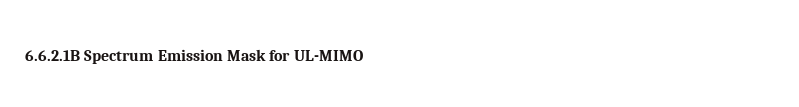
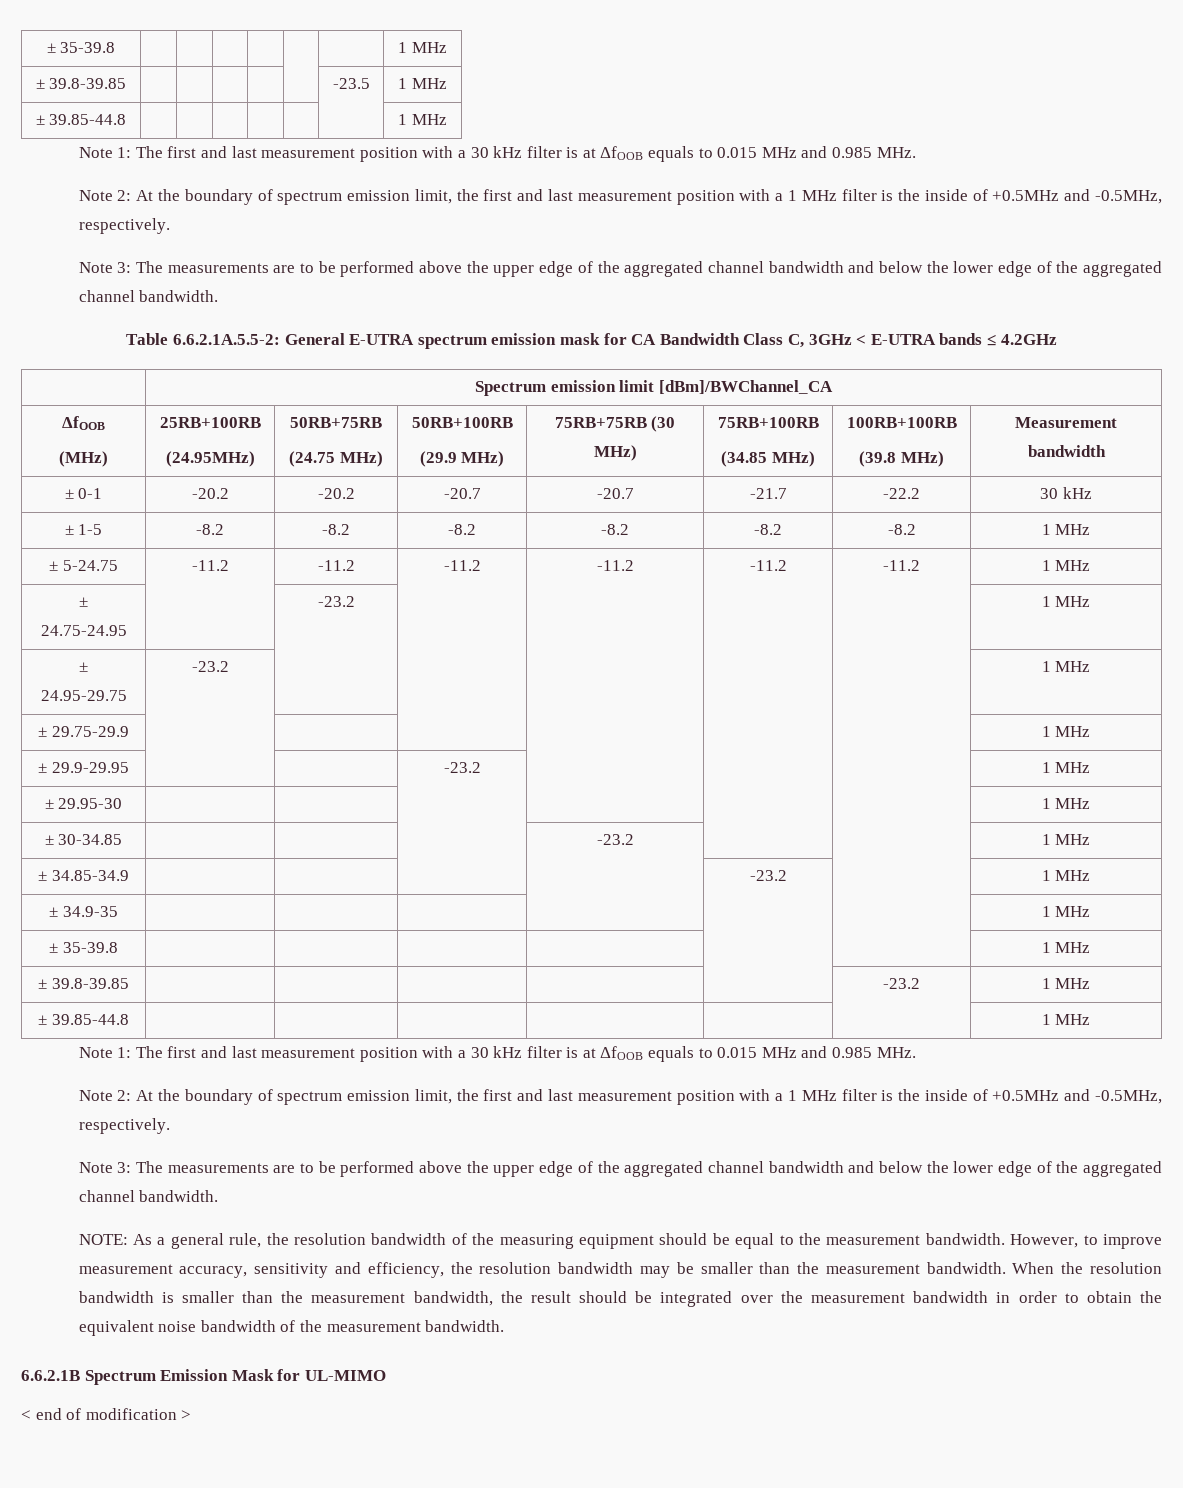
(25, 55) none -> [46,42,116,53] [398,42,447,53] [35,78,127,89] [332,78,370,89] [398,78,447,89] [35,114,127,125] [398,114,447,125] [78,146,916,162] [78,189,1162,205] [78,218,170,234] [78,261,1163,277] [78,290,219,302] [126,333,1057,349] [475,380,833,396] [62,416,105,430] [59,451,108,467] [159,417,261,428] [165,451,255,467] [290,417,382,428] [289,451,383,467] [411,417,513,428] [419,451,505,467] [554,416,676,432] [593,445,637,461] [717,417,819,428] [721,451,815,467] [846,417,957,428] [859,451,944,467] [1015,417,1117,428] [1027,445,1106,457] [64,488,103,499] [191,488,229,499] [317,488,355,499] [443,488,481,499] [596,488,634,499] [749,488,787,499] [883,488,920,499] [1040,487,1092,499] [64,524,103,535] [196,524,224,535] [322,524,350,535] [448,524,476,535] [601,524,629,535] [754,524,782,535] [887,524,916,535] [1041,524,1091,535] [49,560,118,571] [191,560,229,571] [317,560,355,571] [443,560,481,571] [596,560,634,571] [749,560,787,571] [883,560,920,571] [1041,560,1091,571] [79,597,88,607] [40,625,127,636] [317,596,355,607] [1041,596,1091,607] [79,662,88,672] [40,690,127,701] [191,661,229,672] [1041,661,1091,672] [38,726,129,737] [1041,726,1091,737] [38,762,129,773] [443,762,481,773] [1041,762,1091,773] [44,798,123,809] [1041,798,1091,809] [44,834,123,845] [596,834,634,845] [1041,834,1091,845] [38,870,129,881] [749,870,787,881] [1041,870,1091,881] [49,906,118,917] [1041,906,1091,917] [49,942,118,953] [1041,942,1091,953] [38,978,129,989] [883,978,920,989] [1041,978,1091,989] [38,1014,129,1025] [1041,1014,1091,1025] [78,1046,916,1062] [78,1089,1162,1105] [78,1118,170,1134] [78,1161,1163,1177] [78,1190,219,1202] [78,1233,1162,1249] [78,1262,1162,1278] [78,1291,1163,1307] [78,1320,505,1336] ± 35-39.8 | | | | | | | 1 MHz // ± 39.8-39.85 | | | | | | -23.5 | 1 MHz // ± 39.85-44.8 | | | | | | | 1 MHz // Note 1: The first and last measurement position with a 30 kHz filter is at ΔfOOB equals to 0.015 MHz and 0.985 MHz. // Note 2: At the boundary of spectrum emission limit, the first and last measurement position with a 1 MHz filter is the inside of +0.5MHz and -0.5MHz, respectively. // Note 3: The measurements are to be performed above the upper edge of the aggregated channel bandwidth and below the lower edge of the aggregated channel bandwidth. // Table 6.6.2.1A.5.5-2: General E-UTRA spectrum emission mask for CA Bandwidth Class C, 3GHz < E-UTRA bands ≤ 4.2GHz // | Spectrum emission limit [dBm]/BWChannel_CA // ΔfOOB // (MHz) | 25RB+100RB // (24.95MHz) | 50RB+75RB // (24.75 MHz) | 50RB+100RB // (29.9 MHz) | 75RB+75RB (30 MHz) | 75RB+100RB // (34.85 MHz) | 100RB+100RB // (39.8 MHz) | Measurement bandwidth // ± 0-1 | -20.2 | -20.2 | -20.7 | -20.7 | -21.7 | -22.2 | 30 kHz // ± 1-5 | -8.2 | -8.2 | -8.2 | -8.2 | -8.2 | -8.2 | 1 MHz // ± 5-24.75 | -11.2 | -11.2 | -11.2 | -11.2 | -11.2 | -11.2 | 1 MHz // ± 24.75-24.95 | | -23.2 | | | | | 1 MHz // ± 24.95-29.75 | -23.2 | | | | | | 1 MHz // ± 29.75-29.9 | | | | | | | 1 MHz // ± 29.9-29.95 | | | -23.2 | | | | 1 MHz // ± 29.95-30 | | | | | | | 1 MHz // ± 30-34.85 | | | | -23.2 | | | 1 MHz // ± 34.85-34.9 | | | | | -23.2 | | 1 MHz // ± 34.9-35 | | | | | | | 1 MHz // ± 35-39.8 | | | | | | | 1 MHz // ± 39.8-39.85 | | | | | | -23.2 | 1 MHz // ± 39.85-44.8 | | | | | | | 1 MHz // Note 1: The first and last measurement position with a 30 kHz filter is at ΔfOOB equals to 0.015 MHz and 0.985 MHz. // Note 2: At the boundary of spectrum emission limit, the first and last measurement position with a 1 MHz filter is the inside of +0.5MHz and -0.5MHz, respectively. // Note 3: The measurements are to be performed above the upper edge of the aggregated channel bandwidth and below the lower edge of the aggregated channel bandwidth. // NOTE: As a general rule, the resolution bandwidth of the measuring equipment should be equal to the measurement bandwidth. However, to improve measurement accuracy, sensitivity and efficiency, the resolution bandwidth may be smaller than the measurement bandwidth. When the resolution bandwidth is smaller than the measurement bandwidth, the result should be integrated over the measurement bandwidth in order to obtain the equivalent noise bandwidth of the measurement bandwidth. //
(363, 55) none -> [21,1408,192,1420] // < end of modification >

